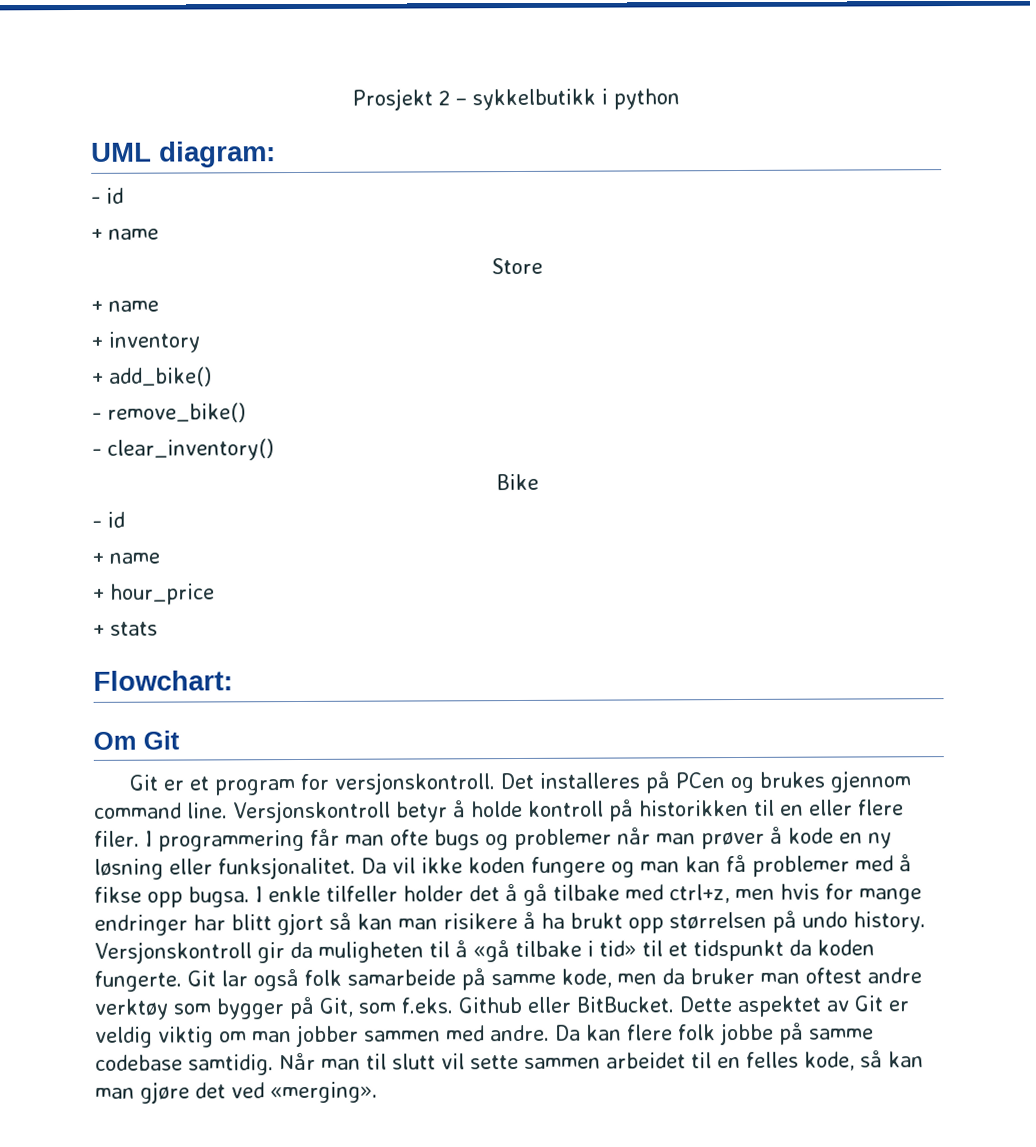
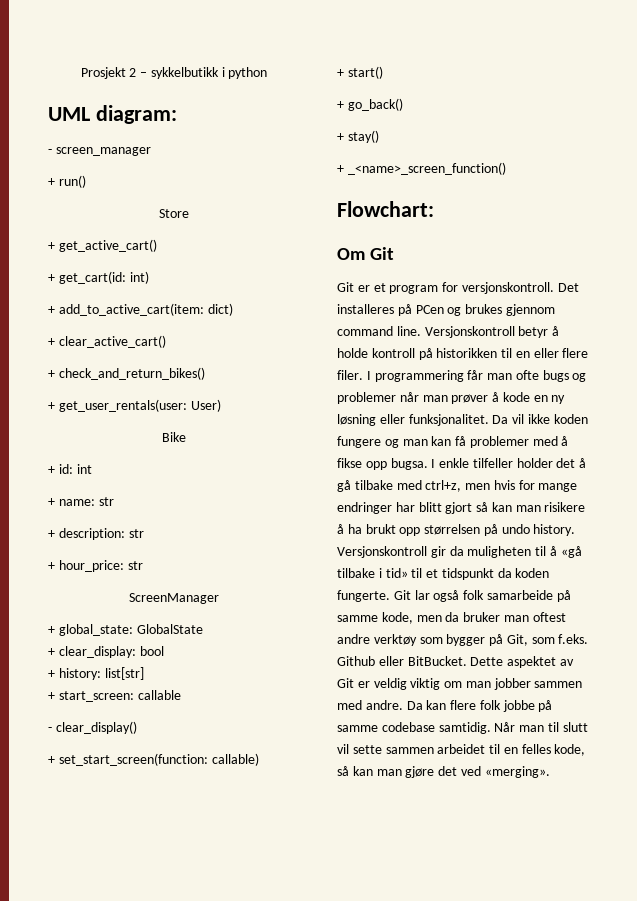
[106,187,124,204] [91,228,159,240] id // + name -> [55,147,151,156] [48,175,86,188] screen_manager // + run()
[108,300,159,312] [91,331,200,353] [92,366,212,387] [92,402,246,423] [92,438,274,461] [496,473,539,491] [92,511,125,528] [92,552,160,564] [93,583,215,605] [93,621,158,636] name // + inventory // + add_bike() // - remove_bike() // - clear_inventory() // Bike // - id // + name // + hour_price // + stats -> [58,239,157,252] [48,271,149,284] [48,303,233,316] [48,335,166,348] [48,367,205,380] [48,399,221,412] [162,432,186,442] [48,464,92,474] [48,497,114,506] [48,528,144,540] [48,560,143,572] [129,593,219,604] [48,624,203,636] [48,646,164,658] [48,667,144,680] [48,690,181,702] [48,721,137,734] [48,753,259,766] [337,66,383,79] [337,98,403,111] [337,130,379,143] [337,162,506,175] get_active_cart() // + get_cart(id: int) // + add_to_active_cart(item: dict) // + clear_active_cart() // + check_and_return_bikes() // + get_user_rentals(user: User) // Bike // + id: int // + name: str // + description: str // + hour_price: str // ScreenManager // + global_state: GlobalState // + clear_display: bool // + history: list[str] // + start_screen: callable // - clear_display() // + set_start_screen(function: callable) // + start() // + go_back() // + stay() // + _<name>_screen_function()

